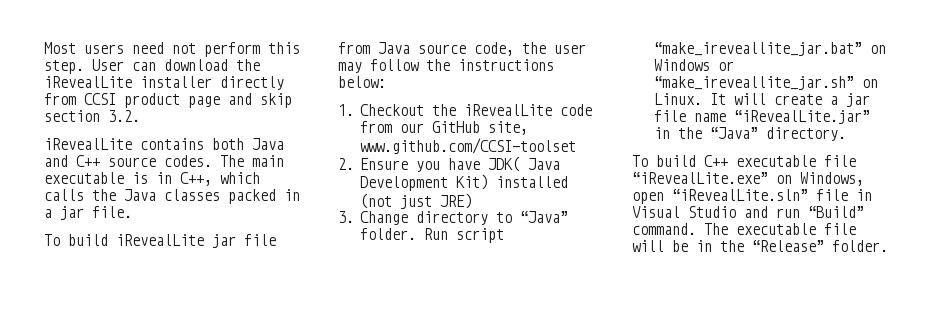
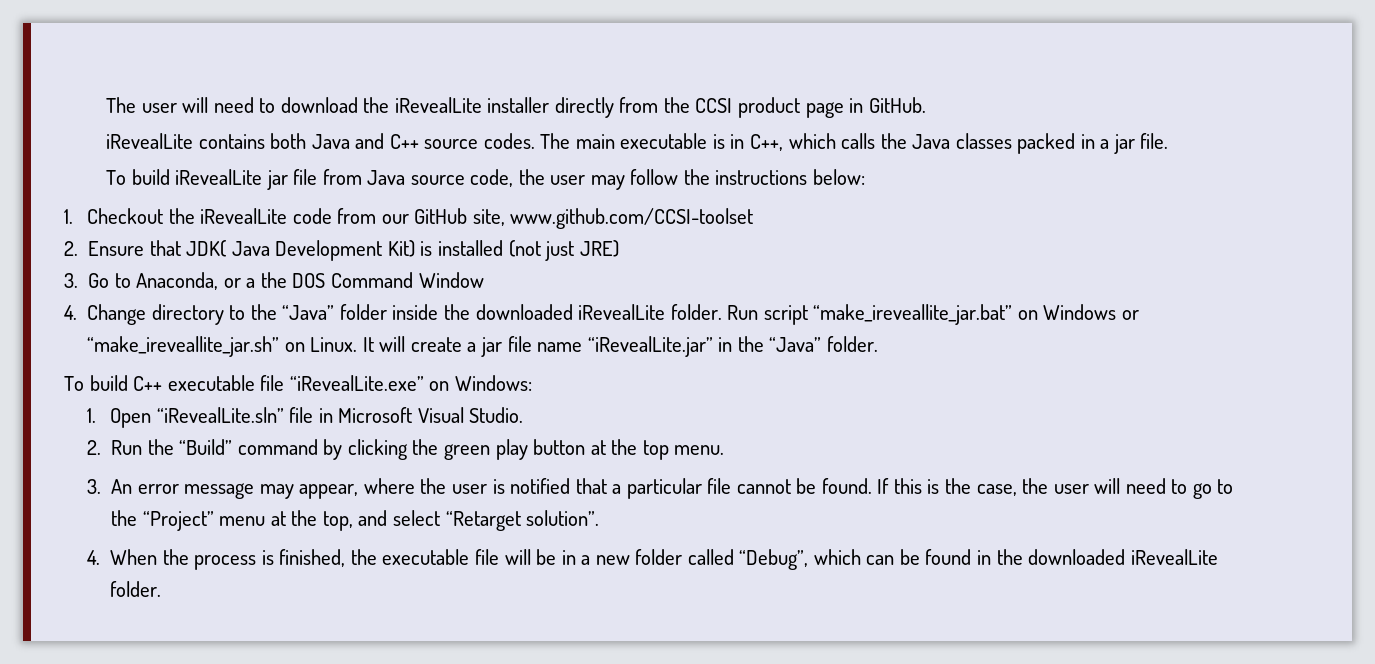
[44,42,300,57] [44,59,156,74] Most users need not perform this step. User can -> [106,97,276,113] The user will need to
(76, 99) none -> [663,97,690,113] the
[228,93,292,108] [44,110,140,122] and skip section 3.2. -> [849,97,926,113] in GitHub.
[416,158,481,172] you have -> [149,240,181,256] that
(489, 182) none -> [420,241,433,256] is
[360,211,569,225] Change directory to “Java” -> [88,272,484,290] [64,304,666,325] Go to Anaconda, or a the DOS Command Window // 4. Change directory to the “Java” folder inside the downloaded iRevealLite
[766,127,847,141] directory. -> [826,336,878,352] folder.
[800,172,864,186] [632,189,872,204] [632,206,864,218] [632,223,728,235] Windows, open “iRevealLite.sln” file in Visual Studio and run “Build” command. The -> [454,375,532,391] [87,407,524,428] [87,439,725,460] [87,478,1234,499] [111,510,600,531] [87,549,377,570] Windows: // 1. Open “iRevealLite.sln” file in Microsoft Visual Studio. // 2. Run the “Build” command by clicking the green play button at the top menu. // 3. An error message may appear, where the user is notified that a particular file cannot be found. If this is the case, the user will need to go to the “Project” menu at the top, and select “Retarget solution”. // 4. When the process is finished, the
[720,240,824,252] the “Release” -> [581,549,1218,570] a new folder called “Debug”, which can be found in the downloaded iRevealLite

